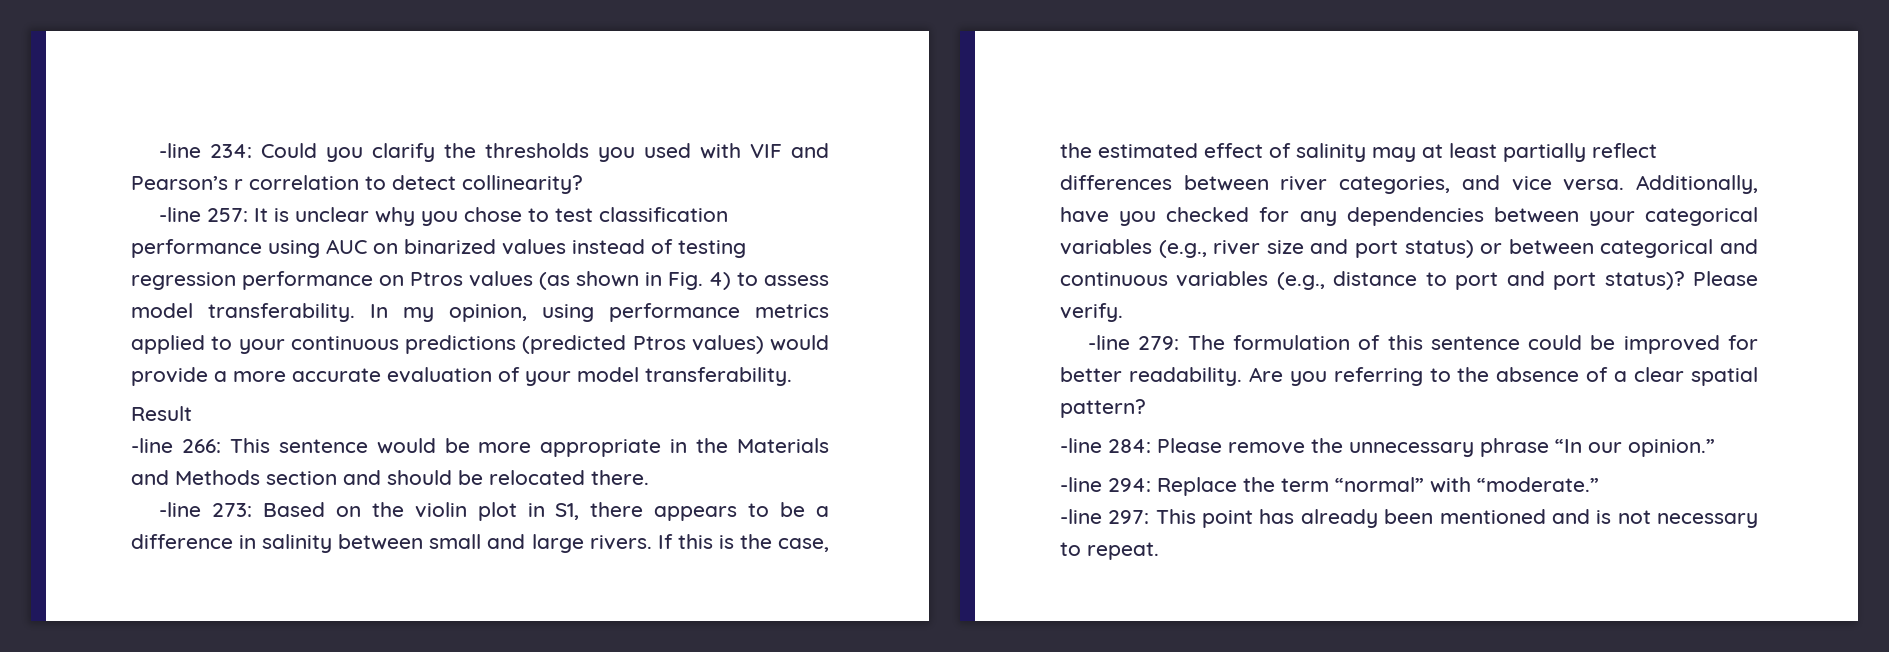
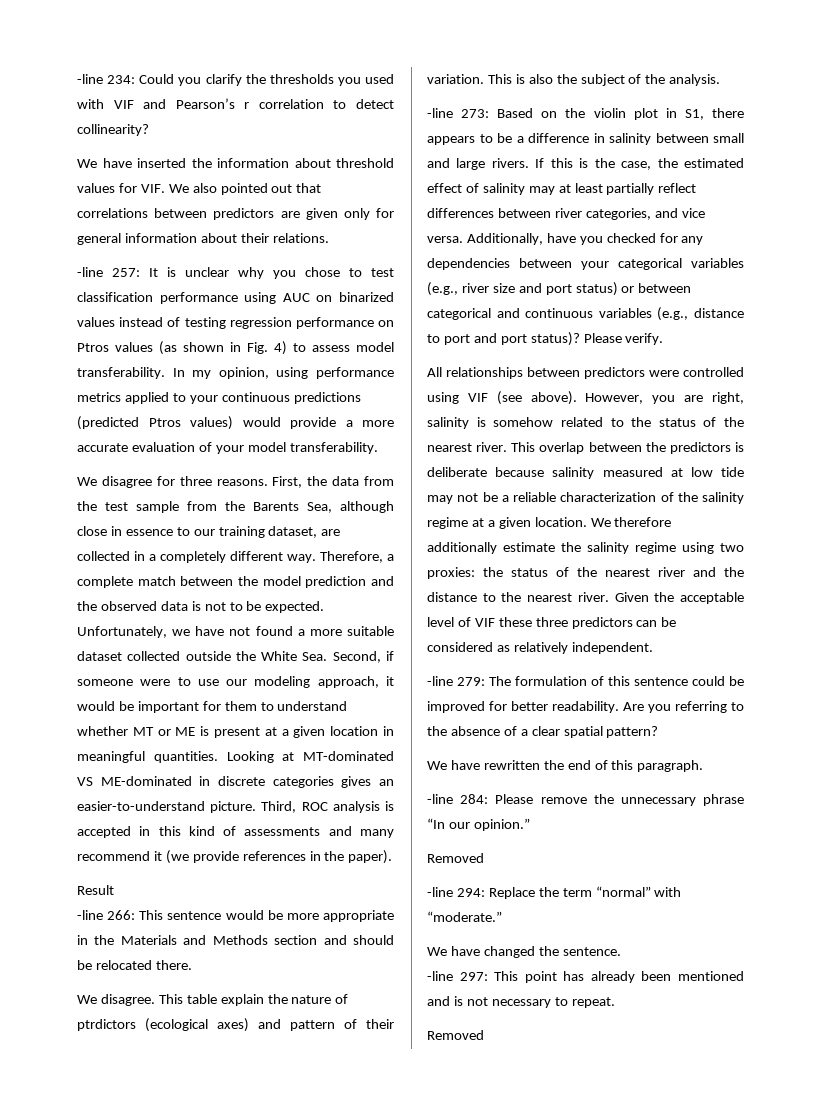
(583, 184) none -> [77,158,394,168] [77,183,322,195] [77,208,394,220] [77,233,329,245] // We have inserted the information about threshold values for VIF. We also pointed out that correlations between predictors are given only for general information about their relations.
(792, 376) none -> [77,476,394,488] [77,501,394,513] [77,526,341,538] [77,551,394,563] [77,576,394,588] [77,601,325,613] [77,626,395,638] [77,651,394,663] [77,676,394,688] [77,701,348,713] [77,726,395,738] [77,751,394,763] [77,776,394,788] [77,801,394,813] [77,826,394,838] [77,850,393,864] // We disagree for three reasons. First, the data from the test sample from the Barents Sea, although close in essence to our training dataset, are collected in a completely different way. Therefore, a complete match between the model prediction and the observed data is not to be expected. Unfortunately, we have not found a more suitable dataset collected outside the White Sea. Second, if someone were to use our modeling approach, it would be important for them to understand whether MT or ME is present at a given location in meaningful quantities. Looking at MT-dominated VS ME-dominated in discrete categories gives an easier-to-understand picture. Third, ROC analysis is accepted in this kind of assessments and many recommend it (we provide references in the paper).
(649, 477) none -> [77,994,349,1006] [77,1018,394,1032] [427,74,721,86] // We disagree. This table explain the nature of ptrdictors (ecological axes) and pattern of their variation. This is also the subject of the analysis.
(1123, 312) none -> [427,367,744,379] [427,391,744,405] [427,417,744,429] [427,442,744,454] [427,467,744,479] [427,492,744,504] [427,517,672,529] [427,542,744,554] [427,567,744,579] [427,592,744,604] [427,617,677,629] [427,642,653,654] // All relationships between predictors were controlled using VIF (see above). However, you are right, salinity is somehow related to the status of the nearest river. This overlap between the predictors is deliberate because salinity measured at low tide may not be a reliable characterization of the salinity regime at a given location. We therefore additionally estimate the salinity regime using two proxies: the status of the nearest river and the distance to the nearest river. Given the acceptable level of VIF these three predictors can be considered as relatively independent.
(1146, 408) none -> [427,760,704,772] // We have rewritten the end of this paragraph.
(1715, 448) none -> [427,853,484,863] // Removed
(1599, 484) none -> [427,946,621,958] // We have changed the sentence.
(1159, 551) none -> [427,1030,484,1040] // Removed

